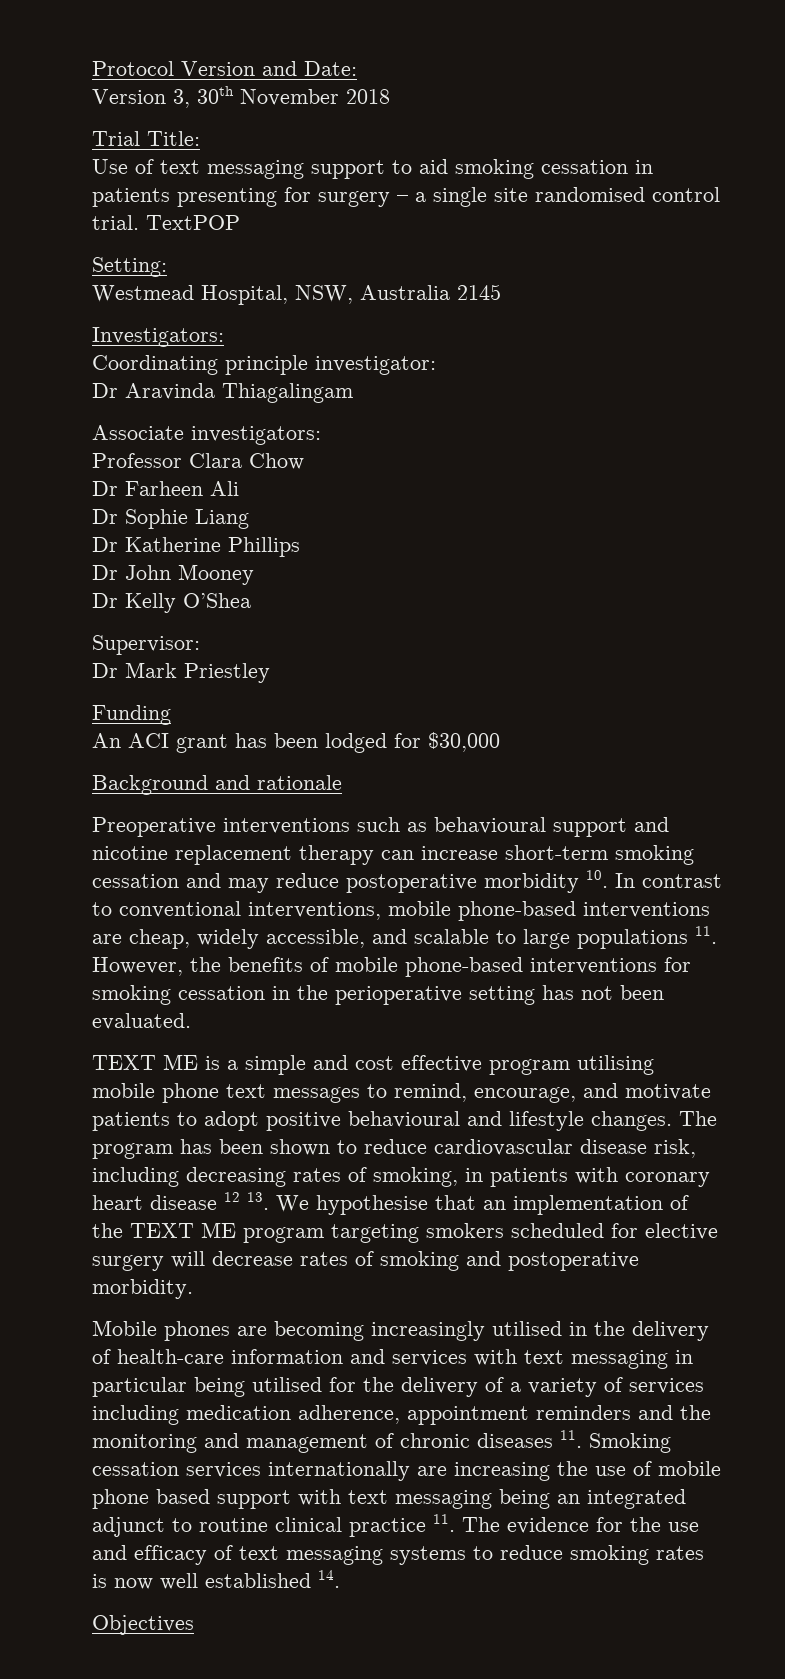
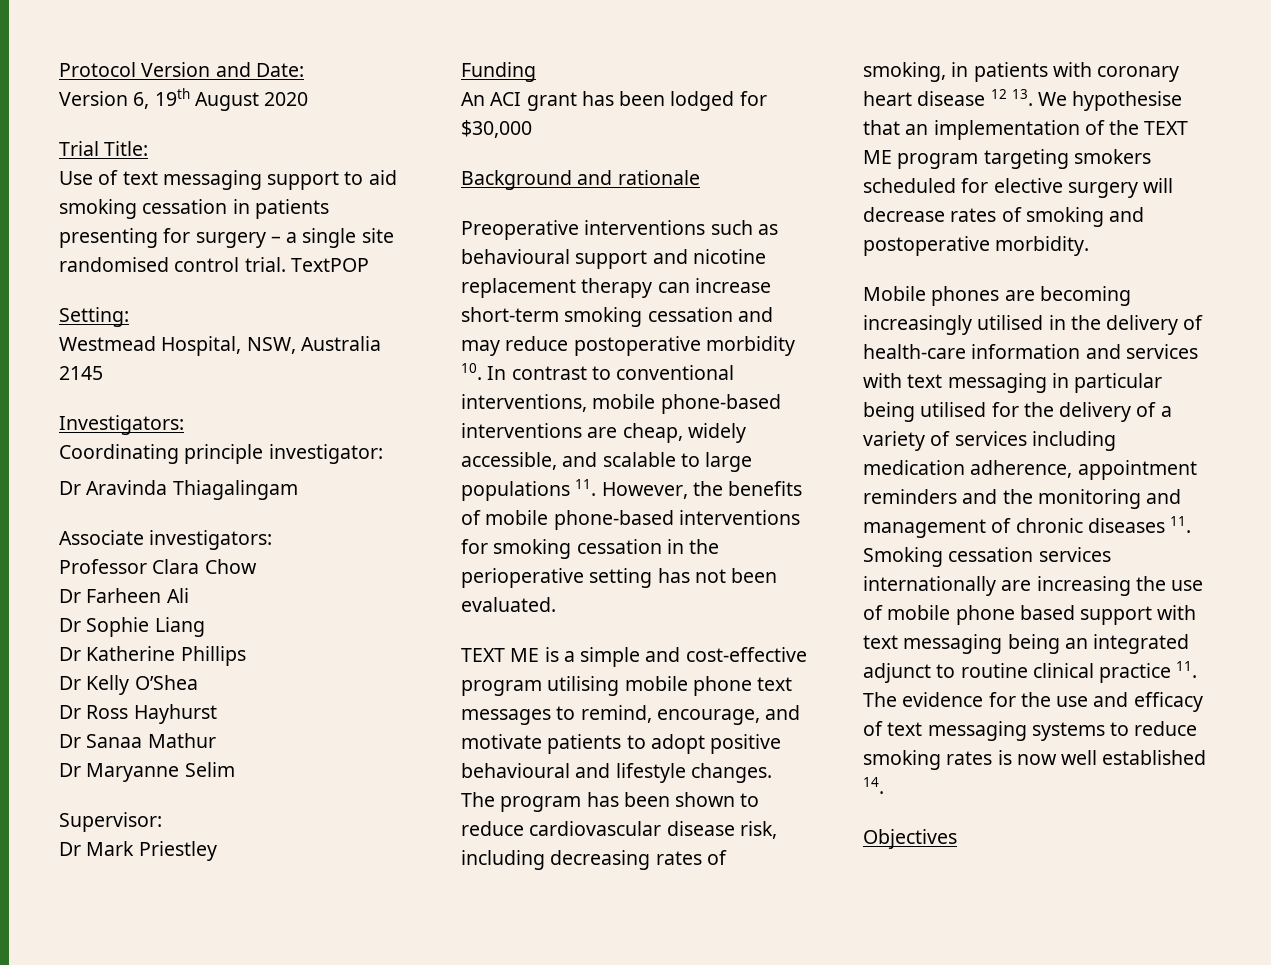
[173,86,390,108] 3, 30th November 2018 -> [133,88,309,111] 6, 19th August 2020
[125,564,254,585] [92,593,251,613] John Mooney // Dr Kelly O’Shea -> [86,675,198,695] [59,704,217,724] [59,733,216,748] [59,762,235,782] Kelly O’Shea // Dr Ross Hayhurst // Dr Sanaa Mathur // Dr Maryanne Selim
[355,1055,482,1072] cost effective -> [685,647,807,662] cost-effective

